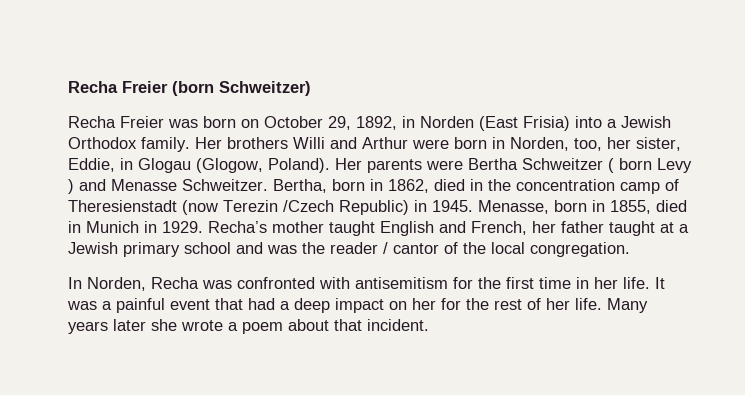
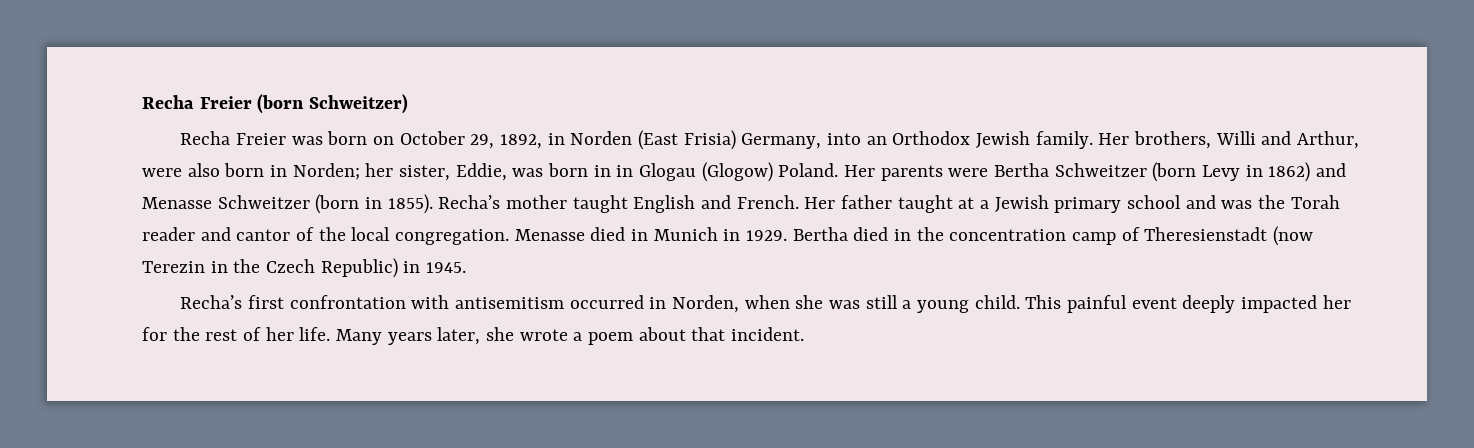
[575,116,671,128] [68,137,137,149] into a Jewish Orthodox -> [741,131,1030,149] Germany, into an Orthodox Jewish
[227,137,288,149] brothers -> [1133,131,1211,149] brothers,
[362,137,681,151] [68,158,330,173] Arthur were born in Norden, too, her sister, Eddie, in Glogau (Glogow, Poland). -> [1297,131,1360,149] [142,162,839,182] Arthur, were also born in Norden; her sister, Eddie, was born in in Glogau (Glogow) Poland.
[608,158,692,173] [68,179,679,194] [68,200,687,215] [68,221,203,233] ( born Levy ) and Menasse Schweitzer. Bertha, born in 1862, died in the concentration camp of Theresienstadt (now Terezin /Czech Republic) in 1945. Menasse, born in 1855, died in Munich in 1929. -> [1152,162,1347,182] [142,194,433,214] (born Levy in 1862) and Menasse Schweitzer (born in 1855).
[471,221,556,235] French, her -> [736,195,836,209] French. Her
[330,242,388,254] reader / -> [1290,195,1340,209] [142,227,231,241] Torah reader and
[68,277,665,291] [67,298,407,313] // In Norden, Recha was confronted with antisemitism for the first time in her life. It was a painful event that had a deep impact on -> [514,226,1314,246] [142,258,467,278] [180,295,1317,313] Menasse died in Munich in 1929. Bertha died in the concentration camp of Theresienstadt (now Terezin in the Czech Republic) in 1945. // Recha’s first confrontation with antisemitism occurred in Norden, when she was still a young child. This painful event deeply impacted
[113,319,146,331] later -> [437,327,481,345] later,

